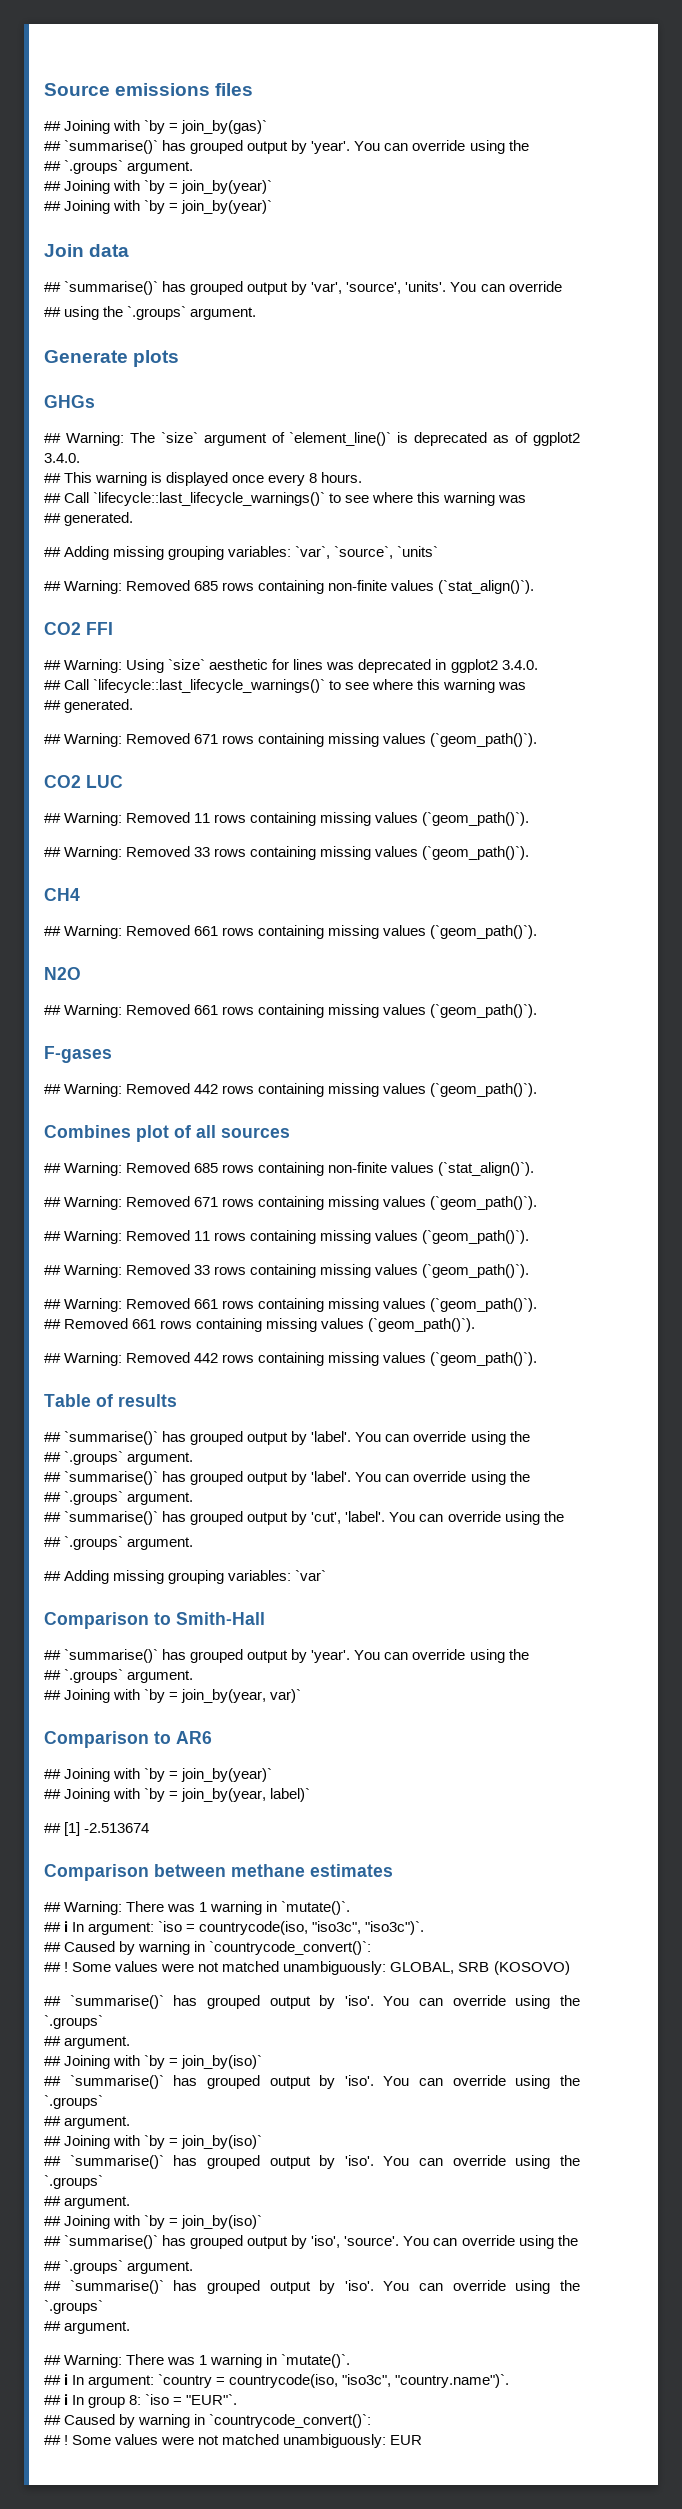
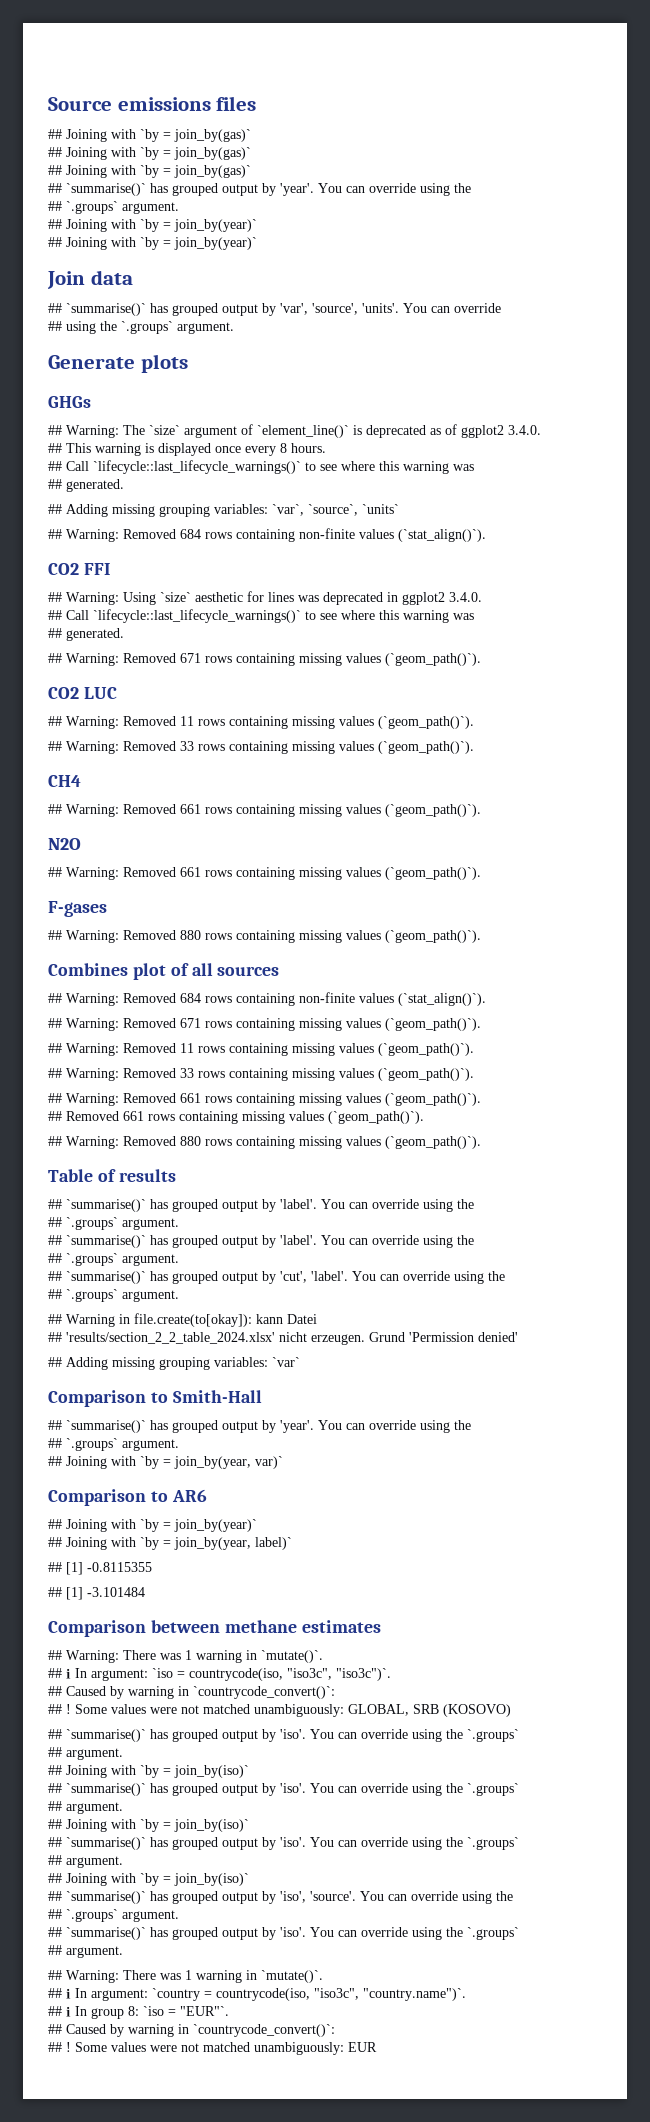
(268, 127) none -> [48,147,251,160] [48,165,251,178] // ## Joining with `by = join_by(gas)` // ## Joining with `by = join_by(gas)`
[194,581,219,591] 685 -> [180,529,201,539] 684
[194,1084,219,1094] 442 -> [180,930,201,940] 880
[194,1163,219,1173] 685 -> [180,993,201,1003] 684
[194,1353,219,1363] 442 -> [180,1136,201,1146] 880
(194, 1543) none -> [48,1313,317,1327] [48,1332,518,1345] // ## Warning in file.create(to[okay]): kann Datei // ## 'results/section_2_2_table_2024.xlsx' nicht erzeugen. Grund 'Permission denied'
[84,1823,150,1833] -2.513674 -> [87,1562,152,1572] [48,1587,145,1600] -0.8115355 // ## [1] -3.101484

